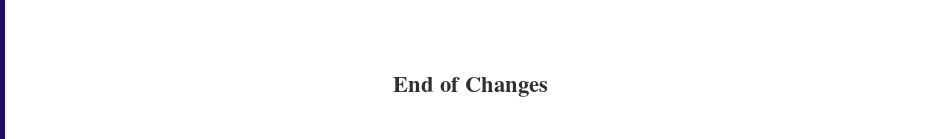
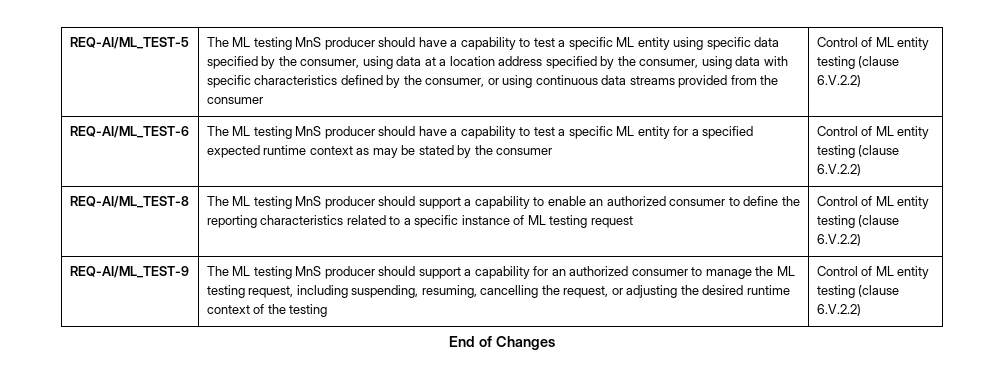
(392, 84) none -> [69,37,189,49] [206,37,780,50] [206,56,788,69] [206,75,779,88] [206,97,263,104] [816,37,930,50] [816,56,900,69] [816,75,861,87] [69,126,189,138] [206,126,754,139] [206,145,553,158] [816,126,930,139] [816,145,900,158] [816,164,861,176] [69,196,189,208] [206,196,800,209] [206,215,633,228] [816,196,930,209] [816,215,900,228] [816,234,861,246] [69,266,189,278] [206,266,795,279] [206,285,790,298] [206,304,328,317] [816,266,930,279] [816,285,900,298] [816,304,861,316] REQ-AI/ML_TEST-5 | The ML testing MnS producer should have a capability to test a specific ML entity using specific data specified by the consumer, using data at a location address specified by the consumer, using data with specific characteristics defined by the consumer, or using continuous data streams provided from the consumer | Control of ML entity testing (clause 6.V.2.2) // REQ-AI/ML_TEST-6 | The ML testing MnS producer should have a capability to test a specific ML entity for a specified expected runtime context as may be stated by the consumer | Control of ML entity testing (clause 6.V.2.2) // REQ-AI/ML_TEST-8 | The ML testing MnS producer should support a capability to enable an authorized consumer to define the reporting characteristics related to a specific instance of ML testing request | Control of ML entity testing (clause 6.V.2.2) // REQ-AI/ML_TEST-9 | The ML testing MnS producer should support a capability for an authorized consumer to manage the ML testing request, including suspending, resuming, cancelling the request, or adjusting the desired runtime context of the testing | Control of ML entity testing (clause 6.V.2.2) //

